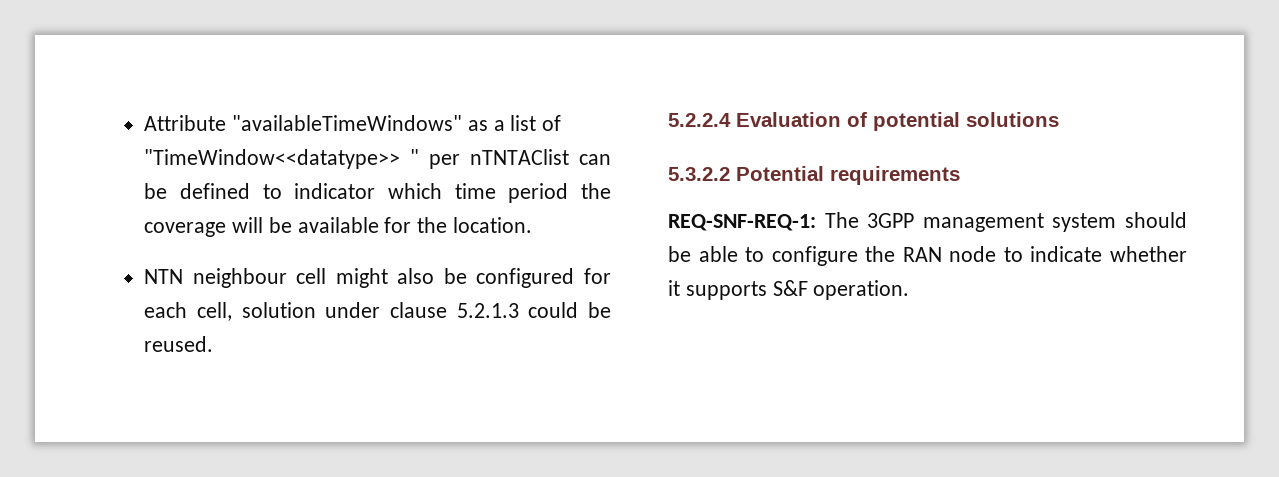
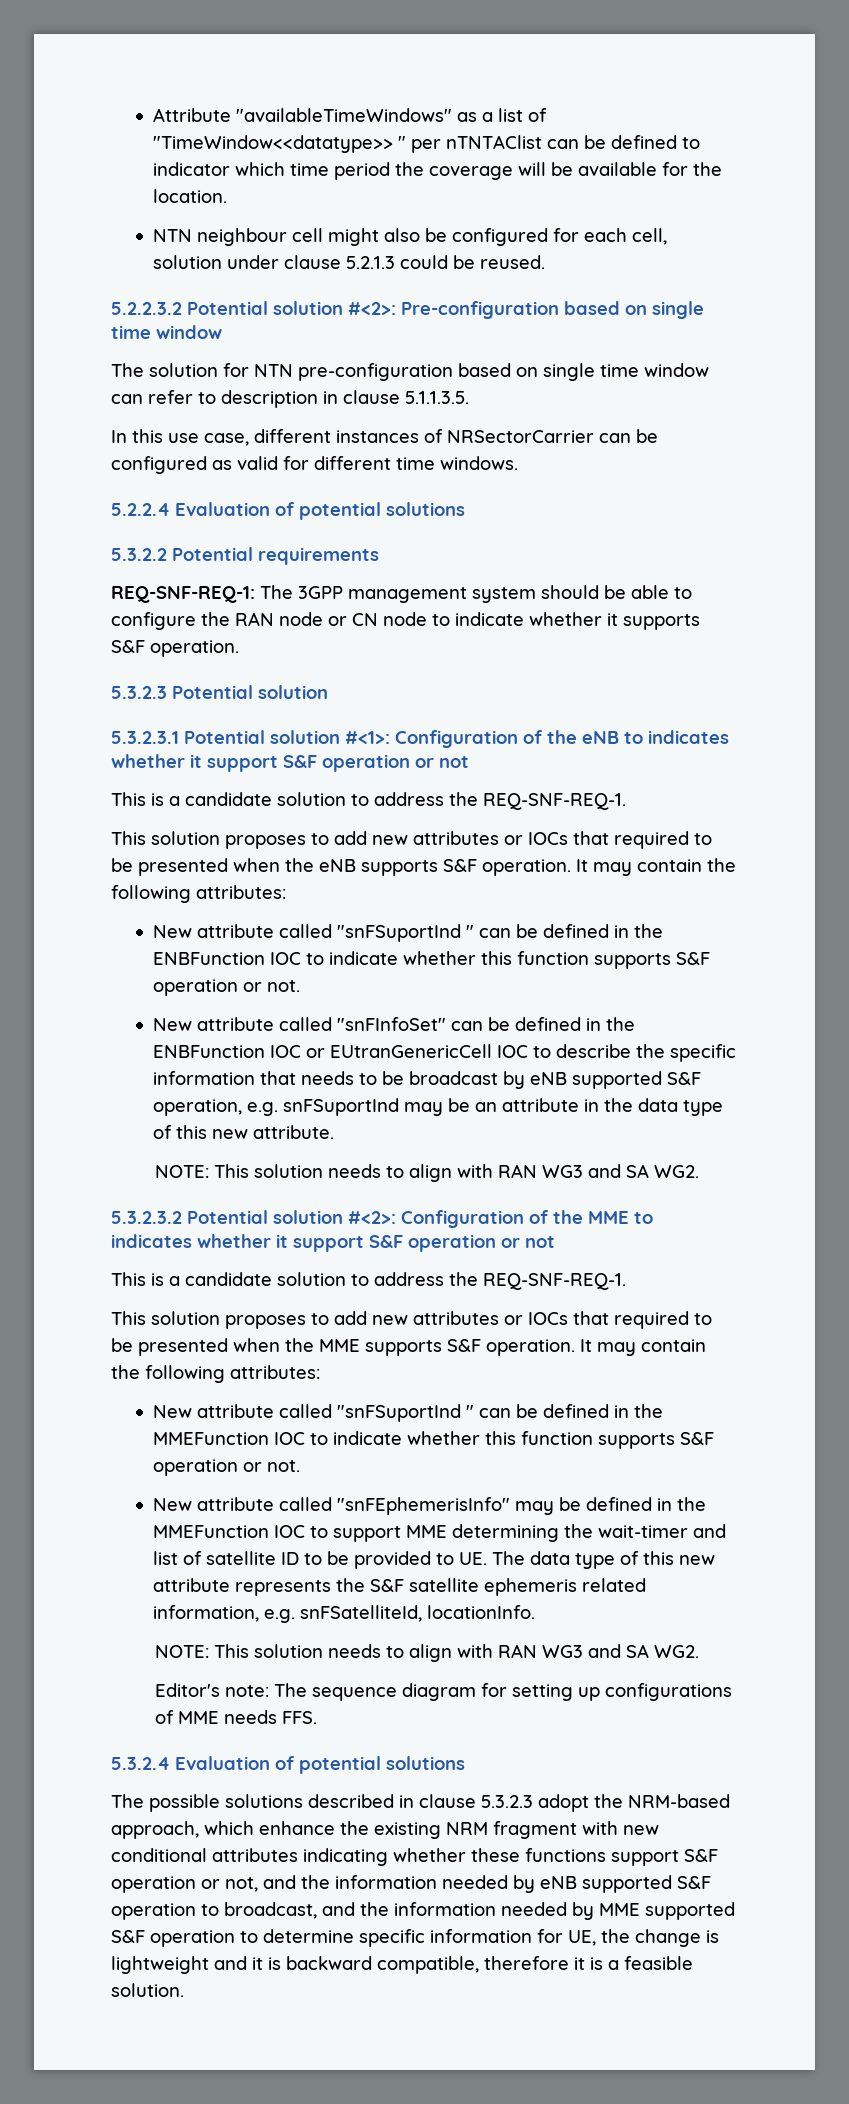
(214, 344) none -> [111,301,704,319] [111,325,222,339] [111,363,709,381] [111,390,469,408] [111,429,658,446] [111,456,518,474] // 5.2.2.3.2 Potential solution #<2>: Pre-configuration based on single time window // The solution for NTN pre-configuration based on single time window can refer to description in clause 5.1.1.3.5. // In this use case, different instances of NRSectorCarrier can be configured as valid for different time windows.
(997, 254) none -> [328,612,427,626] or CN node
(910, 290) none -> [111,685,328,699] [111,730,729,748] [111,754,469,772] [111,792,626,810] [111,831,712,849] [111,858,736,876] [111,885,286,903] [153,924,664,942] [153,951,711,969] [153,979,301,996] [153,1017,636,1031] [153,1044,737,1062] [153,1071,702,1089] [153,1098,724,1116] [153,1125,335,1139] [154,1164,699,1182] [111,1210,653,1228] [111,1234,555,1252] [111,1272,626,1290] [111,1311,712,1329] [111,1338,706,1356] [111,1365,320,1383] [153,1404,664,1422] [153,1431,715,1449] [153,1459,301,1476] [153,1497,707,1515] [153,1524,727,1542] [153,1551,716,1569] [153,1578,647,1596] [153,1605,536,1623] [154,1644,699,1662] [154,1683,732,1701] [154,1710,317,1724] [111,1756,465,1774] [111,1794,730,1812] [111,1821,659,1839] [111,1848,718,1866] [111,1875,711,1893] [111,1902,735,1920] [111,1929,719,1947] [111,1956,693,1974] [111,1983,184,1997] // 5.3.2.3 Potential solution // 5.3.2.3.1 Potential solution #<1>: Configuration of the eNB to indicates whether it support S&F operation or not // This is a candidate solution to address the REQ-SNF-REQ-1. // This solution proposes to add new attributes or IOCs that required to be presented when the eNB supports S&F operation. It may contain the following attributes: // New attribute called "snFSuportInd " can be defined in the ENBFunction IOC to indicate whether this function supports S&F operation or not. // New attribute called "snFInfoSet" can be defined in the ENBFunction IOC or EUtranGenericCell IOC to describe the specific information that needs to be broadcast by eNB supported S&F operation, e.g. snFSuportInd may be an attribute in the data type of this new attribute. // NOTE: This solution needs to align with RAN WG3 and SA WG2. // 5.3.2.3.2 Potential solution #<2>: Configuration of the MME to indicates whether it support S&F operation or not // This is a candidate solution to address the REQ-SNF-REQ-1. // This solution proposes to add new attributes or IOCs that required to be presented when the MME supports S&F operation. It may contain the following attributes: // New attribute called "snFSuportInd " can be defined in the MMEFunction IOC to indicate whether this function supports S&F operation or not. // New attribute called "snFEphemerisInfo" may be defined in the MMEFunction IOC to support MME determining the wait-timer and list of satellite ID to be provided to UE. The data type of this new attribute represents the S&F satellite ephemeris related information, e.g. snFSatelliteId, locationInfo. // NOTE: This solution needs to align with RAN WG3 and SA WG2. // Editor's note: The sequence diagram for setting up configurations of MME needs FFS. // 5.3.2.4 Evaluation of potential solutions // The possible solutions described in clause 5.3.2.3 adopt the NRM-based approach, which enhance the existing NRM fragment with new conditional attributes indicating whether these functions support S&F operation or not, and the information needed by eNB supported S&F operation to broadcast, and the information needed by MME supported S&F operation to determine specific information for UE, the change is lightweight and it is backward compatible, therefore it is a feasible solution.

